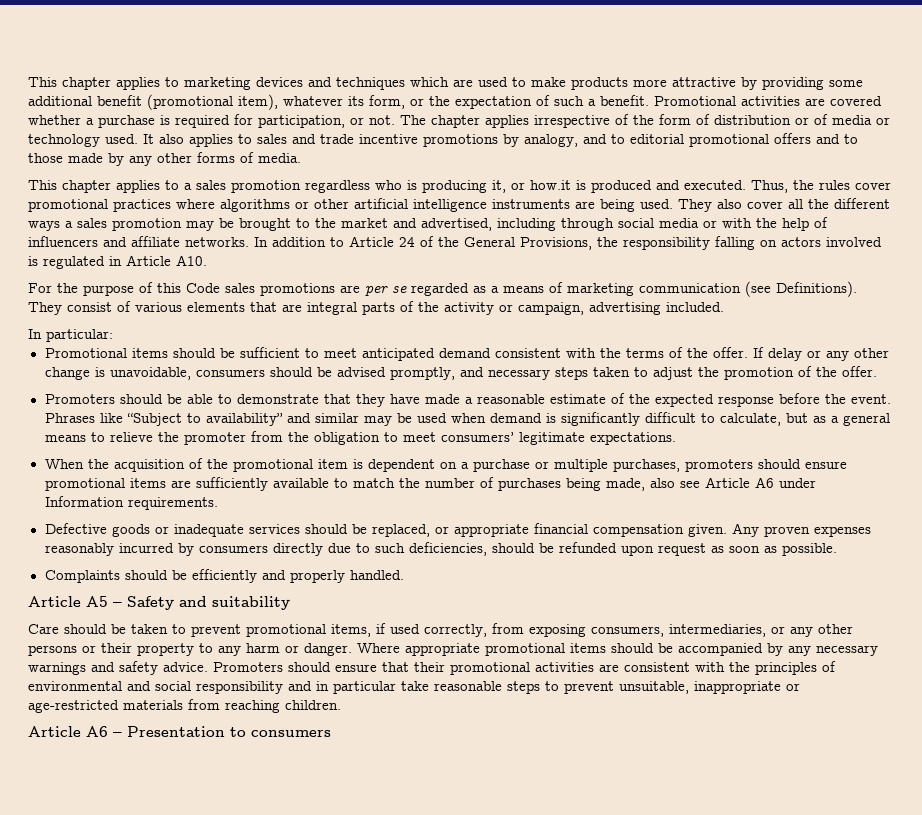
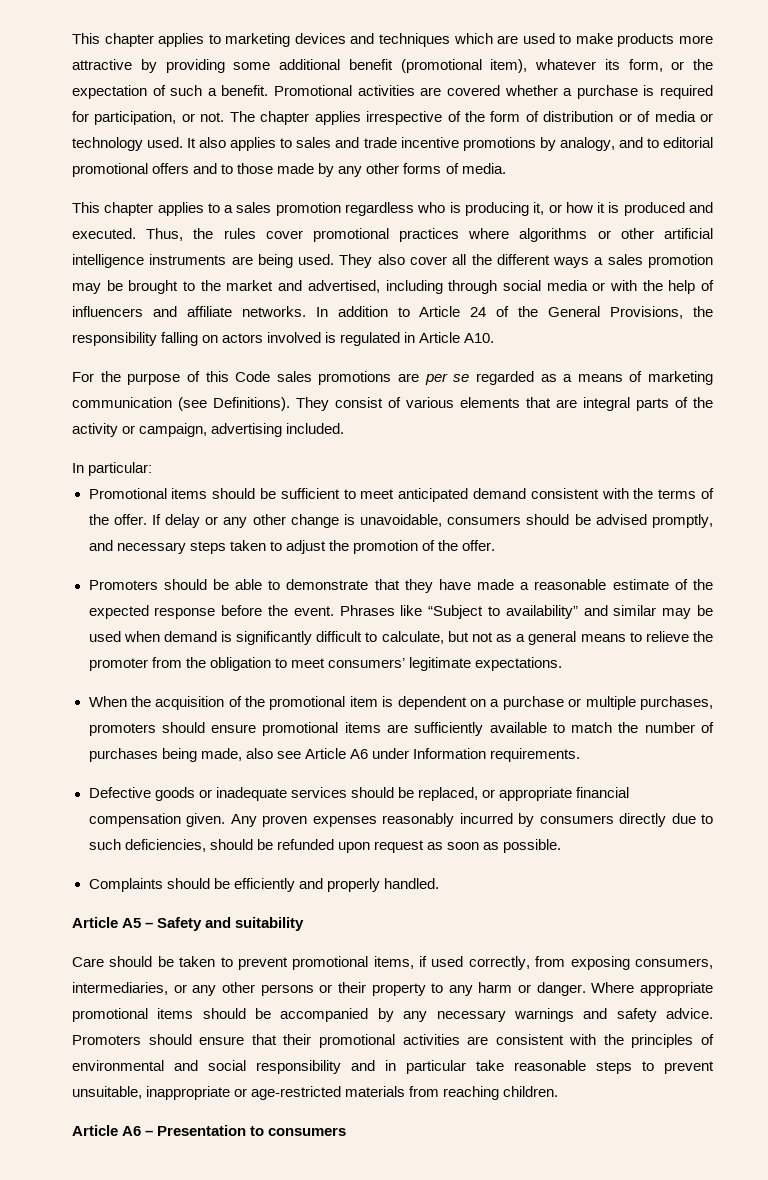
[530,180,571,190] how.it -> [565,202,606,213] how it
(808, 418) none -> [471,632,493,642] not

